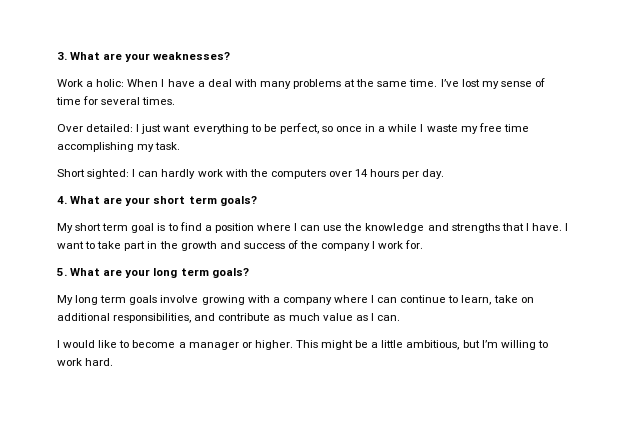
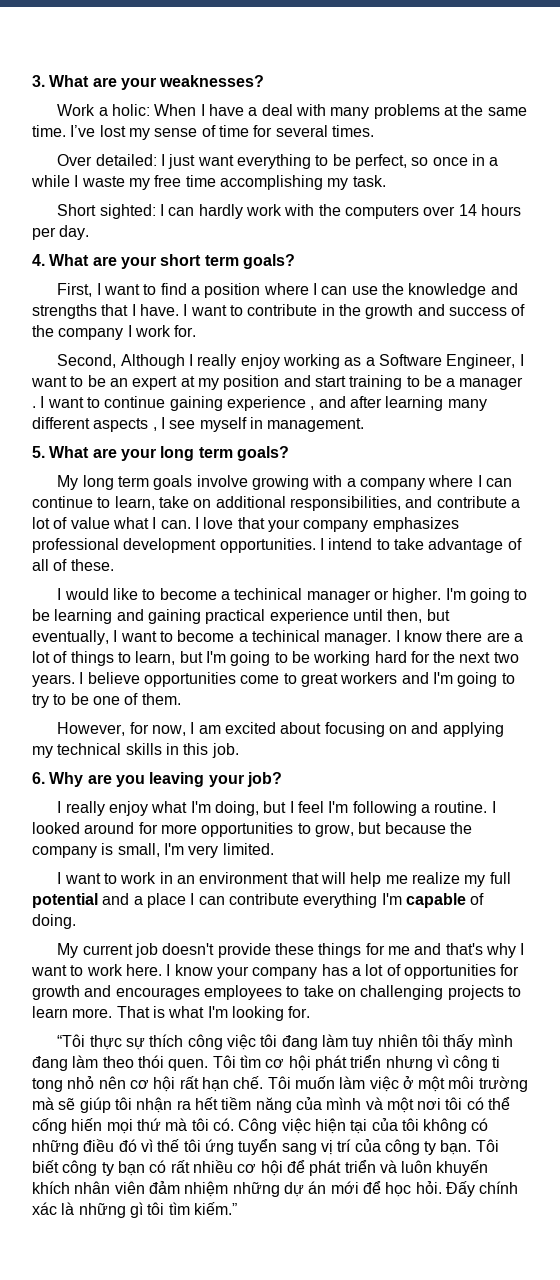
[57,223,166,233] My short term goal is -> [57,283,141,297] First, I want
[97,241,146,251] take part -> [247,304,318,316] contribute
(424, 244) none -> [57,354,524,369] [31,375,524,390] [32,396,487,411] [32,417,365,432] // Second, Although I really enjoy working as a Software Engineer, I want to be an expert at my position and start training to be a manager . I want to continue gaining experience , and after learning many different aspects , I see myself in management.
[273,313,400,321] as much value as I can. -> [510,499,520,508] [32,517,459,532] [32,538,522,553] [32,559,114,571] a lot of value what I can. I love that your company emphasizes professional development opportunities. I intend to take advantage of all of these.
(186, 345) none -> [234,588,303,600] techinical
[295,340,548,350] [57,358,114,366] This might be a little ambitious, but I’m willing to work hard. -> [445,588,528,603] [32,609,450,624] [32,630,523,645] [32,651,519,666] [32,672,515,687] [32,693,181,708] [57,722,504,737] [32,743,239,758] [32,772,282,787] [57,801,496,816] [32,822,472,837] [32,843,274,858] [57,872,511,887] [32,893,485,908] [32,914,76,929] [57,943,525,958] [31,964,520,979] [32,985,521,1000] [32,1006,311,1021] [57,1034,513,1050] [32,1055,501,1071] [32,1076,528,1092] [32,1097,511,1113] [32,1118,489,1134] [32,1139,499,1155] [32,1160,489,1176] [32,1181,519,1197] [32,1202,237,1218] I'm going to be learning and gaining practical experience until then, but eventually, I want to become a techinical manager. I know there are a lot of things to learn, but I'm going to be working hard for the next two years. I believe opportunities come to great workers and I'm going to try to be one of them. // However, for now, I am excited about focusing on and applying my technical skills in this job. // 6. Why are you leaving your job? // I really enjoy what I'm doing, but I feel I'm following a routine. I looked around for more opportunities to grow, but because the company is small, I'm very limited. // I want to work in an environment that will help me realize my full potential and a place I can contribute everything I'm capable of doing. // My current job doesn't provide these things for me and that's why I want to work here. I know your company has a lot of opportunities for growth and encourages employees to take on challenging projects to learn more. That is what I'm looking for. // “Tôi thực sự thích công việc tôi đang làm tuy nhiên tôi thấy mình đang làm theo thói quen. Tôi tìm cơ hội phát triển nhưng vì công ti tong nhỏ nên cơ hội rất hạn chế. Tôi muốn làm việc ở một môi trường mà sẽ giúp tôi nhận ra hết tiềm năng của mình và một nơi tôi có thể cống hiến mọi thứ mà tôi có. Công việc hiện tại của tôi không có những điều đó vì thế tôi ứng tuyển sang vị trí của công ty bạn. Tôi biết công ty bạn có rất nhiều cơ hội để phát triển và luôn khuyến khích nhân viên đảm nhiệm những dự án mới để học hỏi. Đấy chính xác là những gì tôi tìm kiếm.”

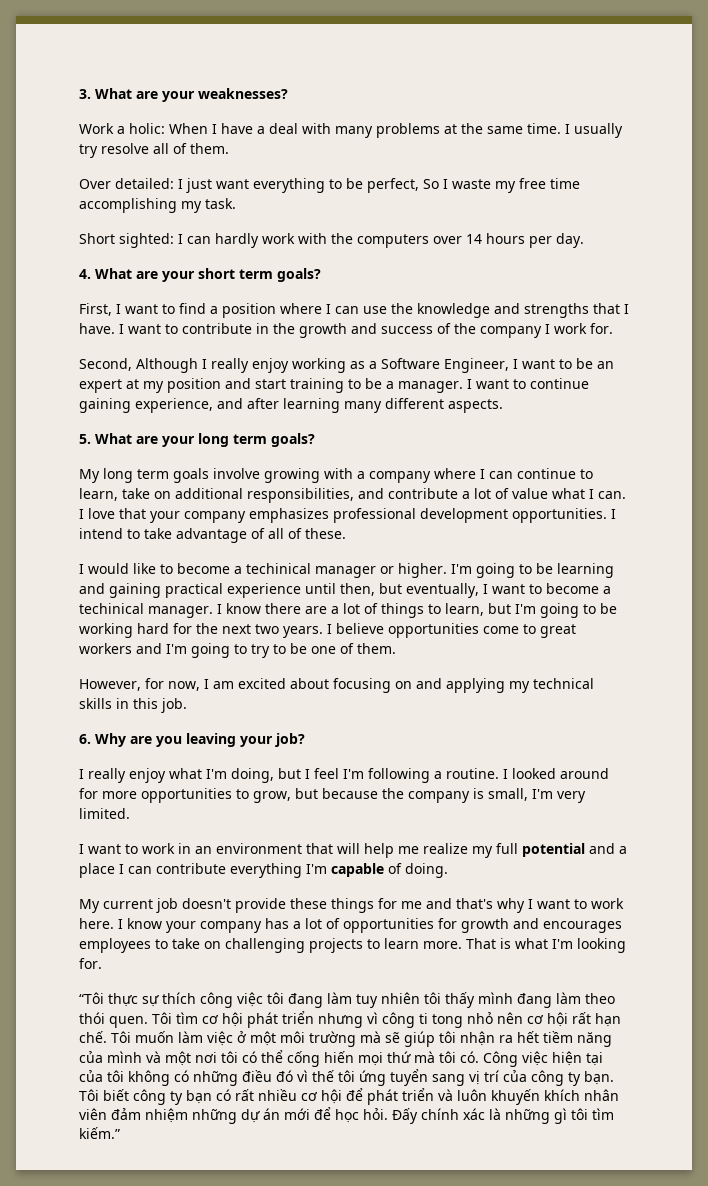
[70,125,374,140] I’ve lost my sense of time for several times. -> [565,123,623,138] [79,143,229,158] I usually try resolve all of them.
[411,154,499,166] [31,175,70,187] so once in a while -> [423,179,439,189] So
[459,377,524,390] [32,406,36,408] manager . -> [398,381,463,393] manager.
[226,396,315,411] experience , -> [135,398,213,413] experience,
[93,417,365,432] aspects , I see myself in management. -> [448,399,503,413] aspects.

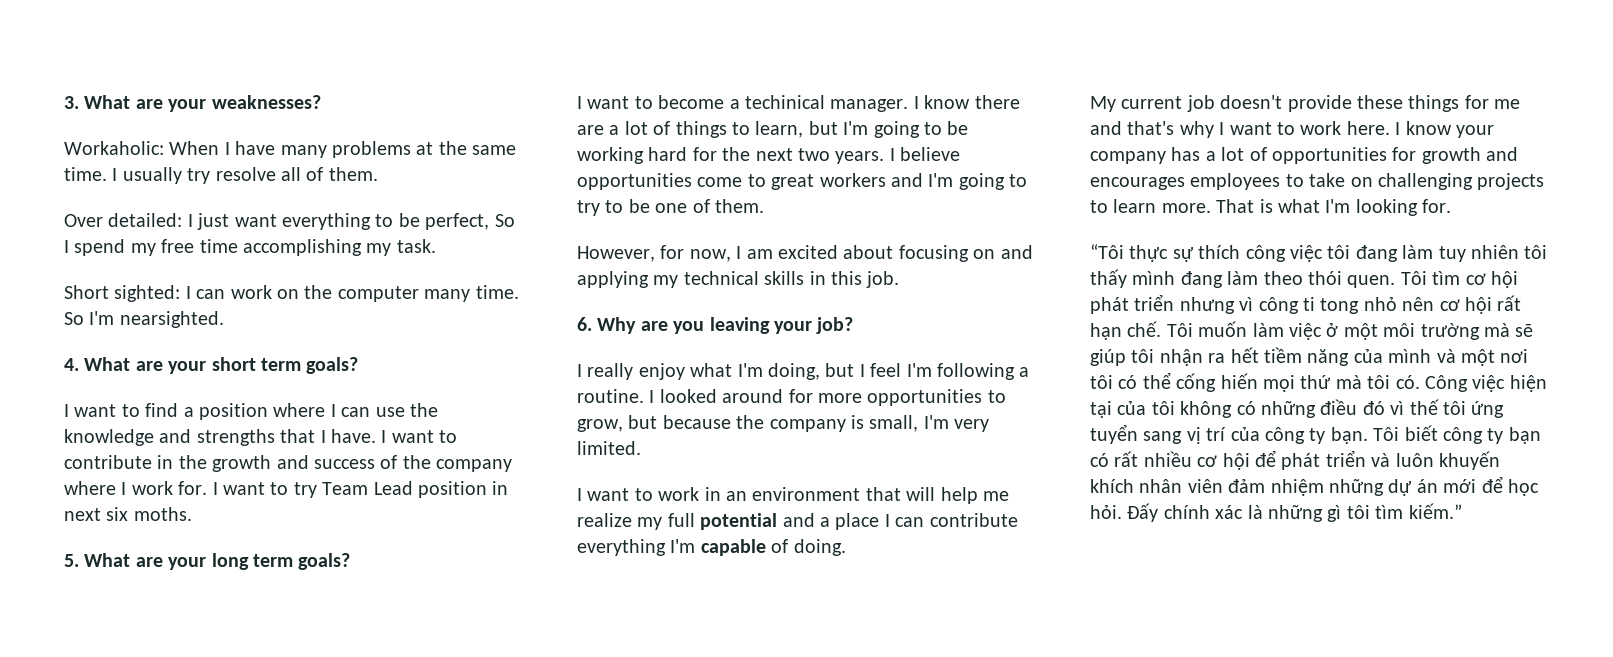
[79,123,331,134] Work a holic: When I have a deal with -> [64,141,276,155] Workaholic: When I have
[452,179,491,189] waste -> [74,239,126,256] spend
[215,233,584,248] hardly work with the computers over 14 hours per day. -> [230,285,519,302] [64,311,224,328] work on the computer many time. So I'm nearsighted.
[79,303,112,316] First, -> (359, 365) none
(542, 332) none -> [64,481,116,495] where
[79,358,614,373] [79,378,589,393] [79,398,503,413] // Second, Although I really enjoy working as a Software Engineer, I want to be an expert at my position and start training to be a manager. I want to continue gaining experience, and after learning many different aspects. -> [212,481,509,498] [64,507,192,521] I want to try Team Lead position in next six moths.
[79,468,593,483] [79,488,626,503] [79,508,616,523] [79,528,346,543] [79,563,614,578] [79,583,479,598] My long term goals involve growing with a company where I can continue to learn, take on additional responsibilities, and contribute a lot of value what I can. I love that your company emphasizes professional development opportunities. I intend to take advantage of all of these. // I would like to become a techinical manager or higher. I'm going to be learning and gaining practical experience until then, but eventually, -> (351, 561) none

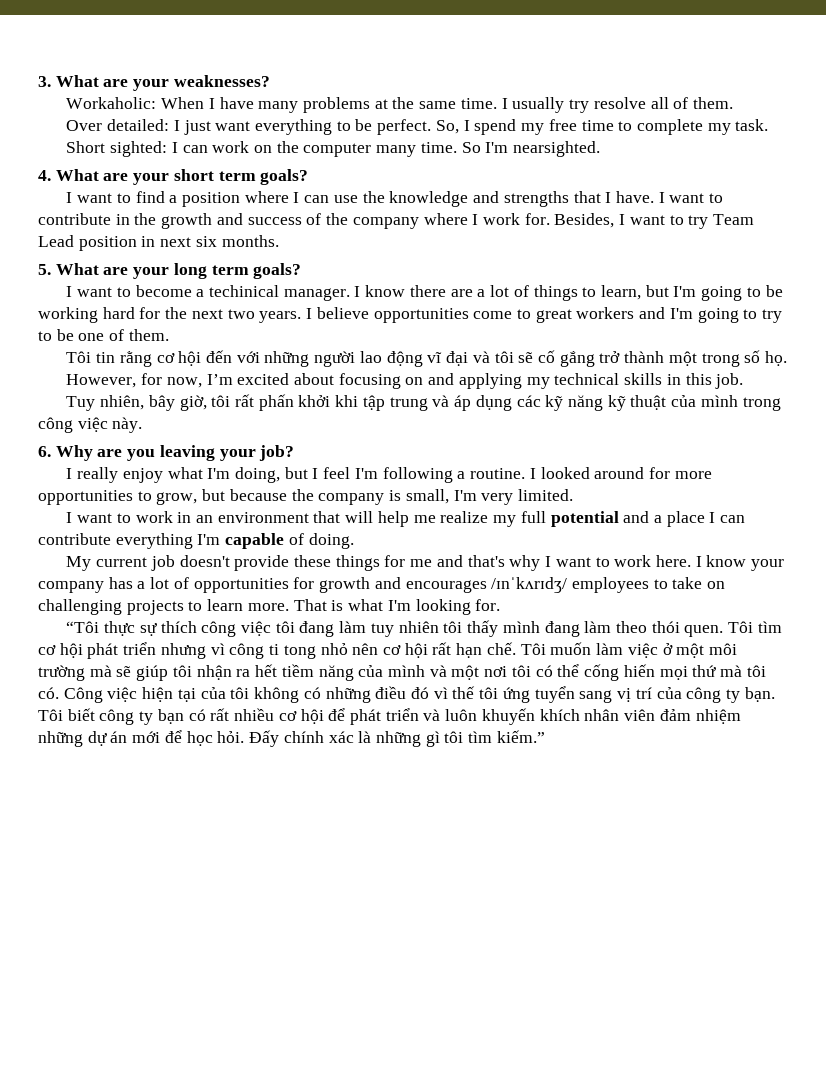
[425,213,515,230] perfect, So -> [377,119,459,135] perfect. So,
[243,239,362,256] accomplishing -> [618,119,703,135] to complete
(208, 488) none -> [554,213,615,228] Besides,
[133,507,192,521] moths. -> [221,235,279,247] months.
(764, 206) none -> [66,350,788,367] // Tôi tin rằng cơ hội đến với những người lao động vĩ đại và tôi sẽ cố gắng trở thành một trong số họ.
[736,246,773,259] I am -> [206,374,233,385] I’m
(900, 279) none -> [66,394,781,411] [38,417,143,433] // Tuy nhiên, bây giờ, tôi rất phấn khởi khi tập trung và áp dụng các kỹ năng kỹ thuật của mình trong công việc này.
(1185, 183) none -> [491,577,568,593] /ɪnˈkʌrɪdʒ/

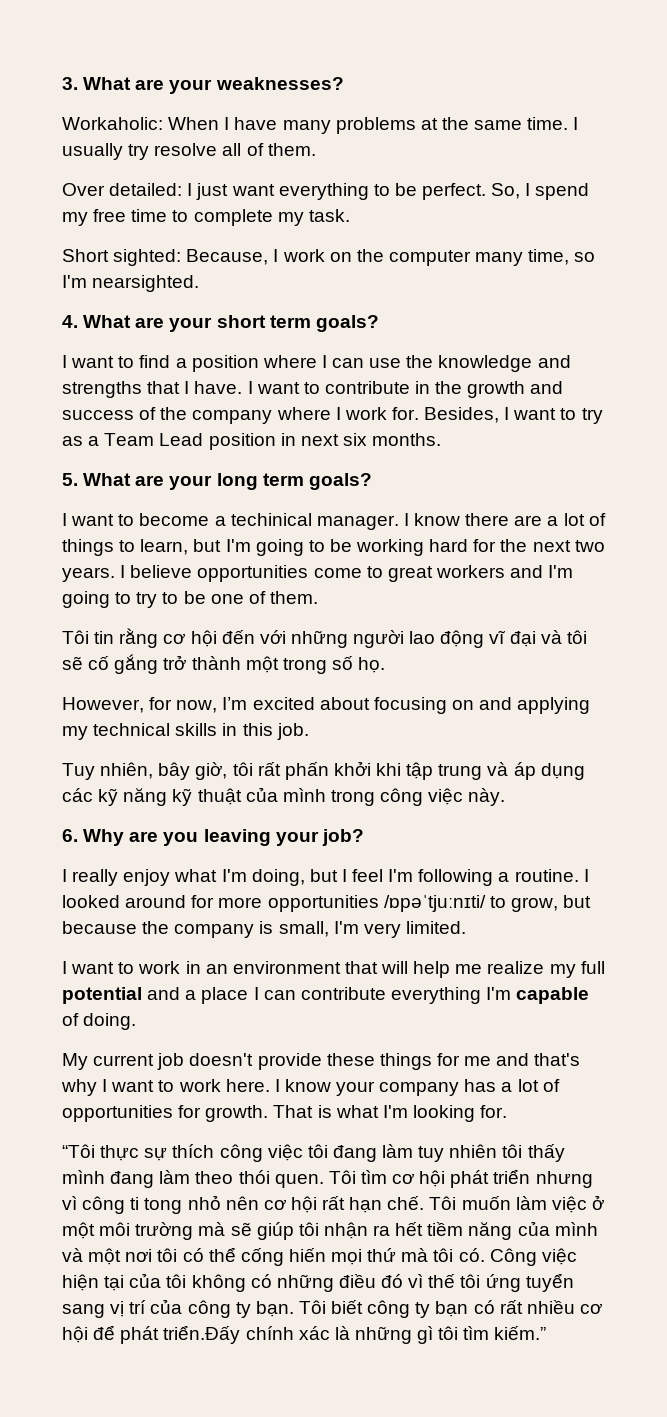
[171,142,208,153] I can -> [186,249,279,265] Because, I
[420,142,481,153] time. So -> [528,249,596,265] time, so
(709, 222) none -> [62,436,100,446] as a
(133, 497) none -> [383,895,486,912] /ɒpəˈtjuːnɪti/
[319,577,726,593] [38,599,289,615] growth and encourages /ɪnˈkʌrɪdʒ/ employees to take on challenging projects to learn more. -> [205,1105,269,1122] growth.
[385,708,741,725] [38,730,280,747] triển và luôn khuyến khích nhân viên đảm nhiệm những dự án mới để học hỏi. Đấy -> [163,1325,241,1344] triển.Đấy

